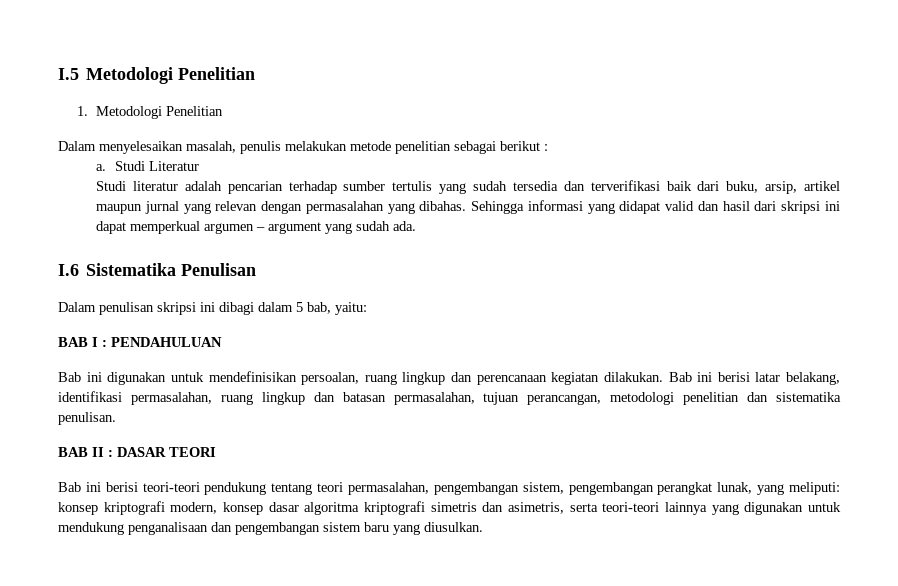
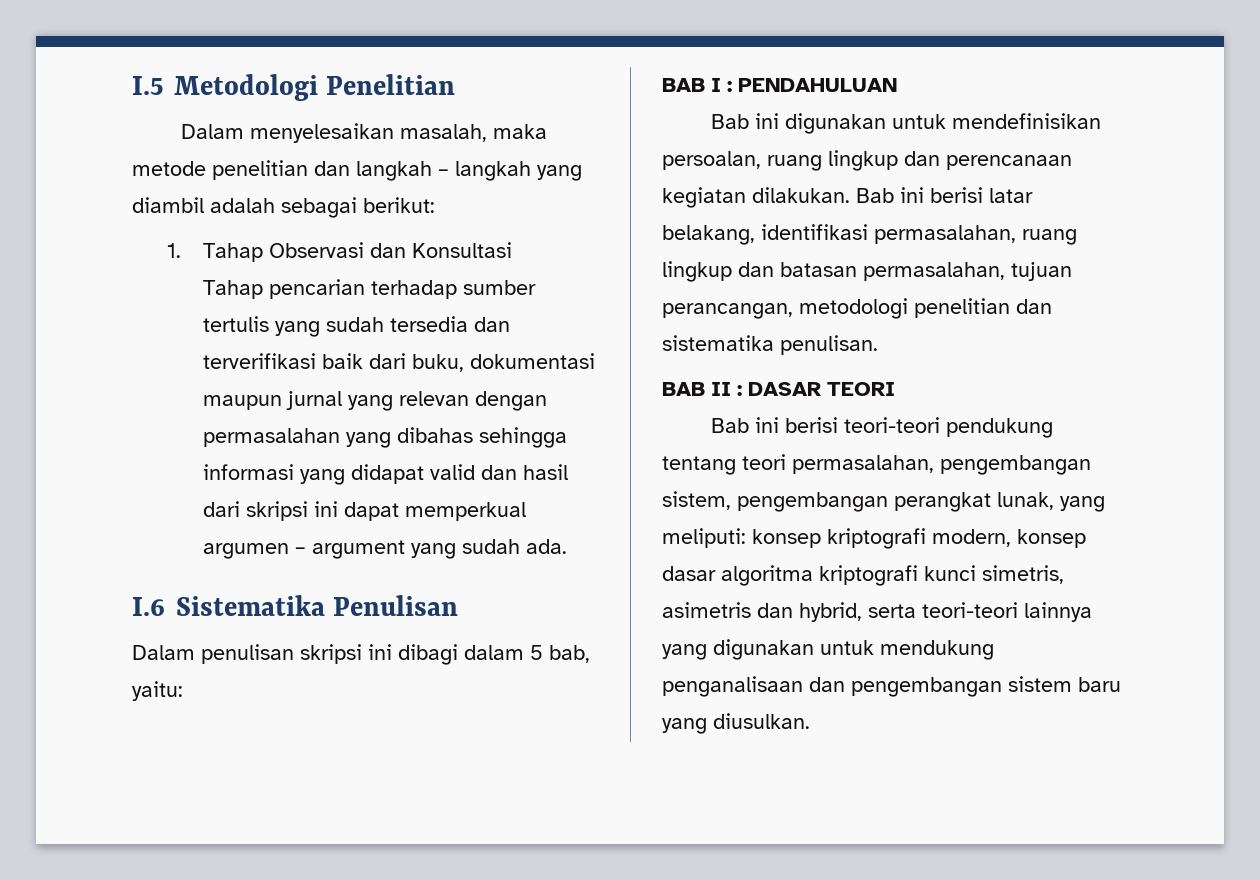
[76,106,223,119] // 1. Metodologi Penelitian -> (456, 84) none
[240,141,548,154] [95,161,199,171] [95,181,222,191] penulis melakukan metode penelitian sebagai berikut : // a. Studi Literatur // Studi literatur adalah -> [492,124,547,139] [132,160,582,181] [132,197,435,218] [167,242,512,262] [202,280,263,299] maka metode penelitian dan langkah – langkah yang diambil adalah sebagai berikut: // 1. Tahap Observasi dan Konsultasi // Tahap
[765,181,840,194] arsip, artikel -> [469,353,595,369] dokumentasi
[419,201,525,214] dibahas. Sehingga -> [396,427,567,448] dibahas sehingga
[430,502,564,514] simetris dan asimetris, -> [924,565,1064,584] [662,602,862,622] kunci simetris, asimetris dan hybrid,

